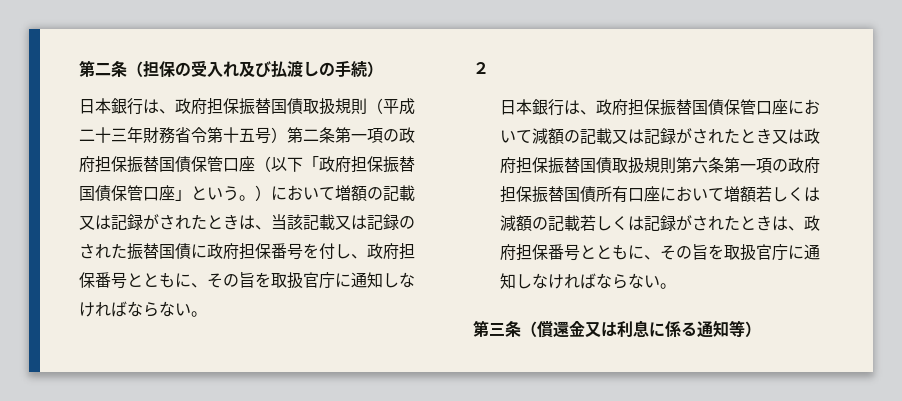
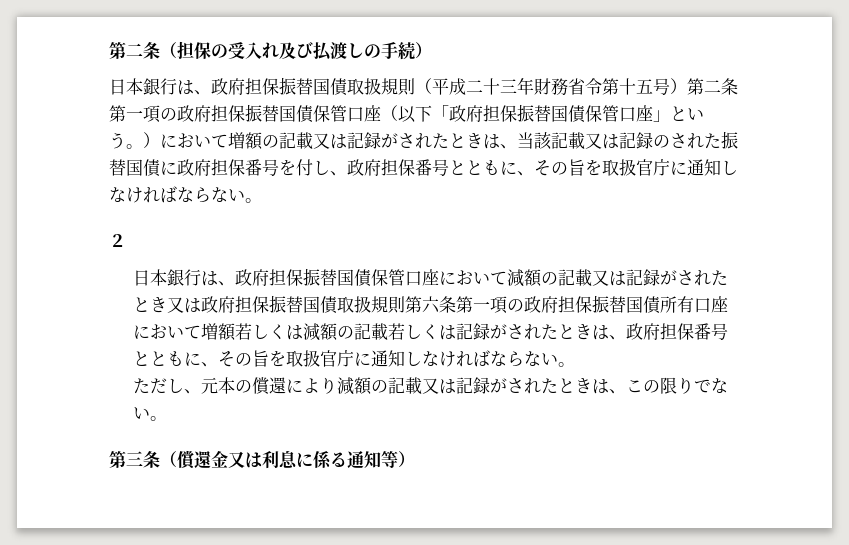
(676, 286) none -> [132,377,728,395] [132,407,167,421] // ただし、元本の償還により減額の記載又は記録がされたときは、この限りでない。

